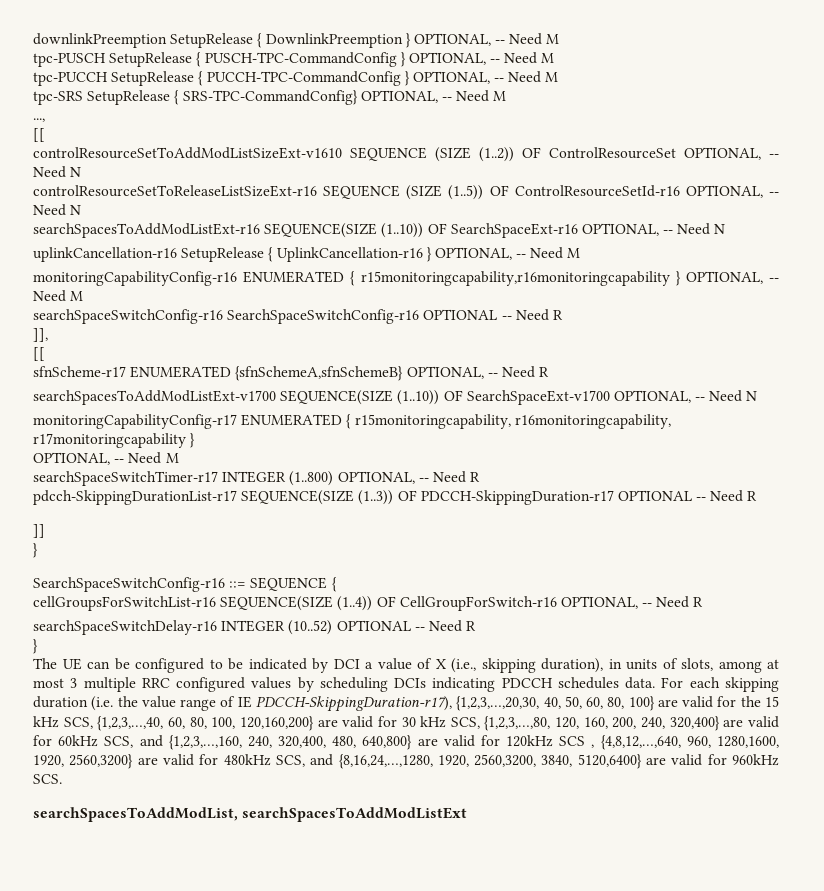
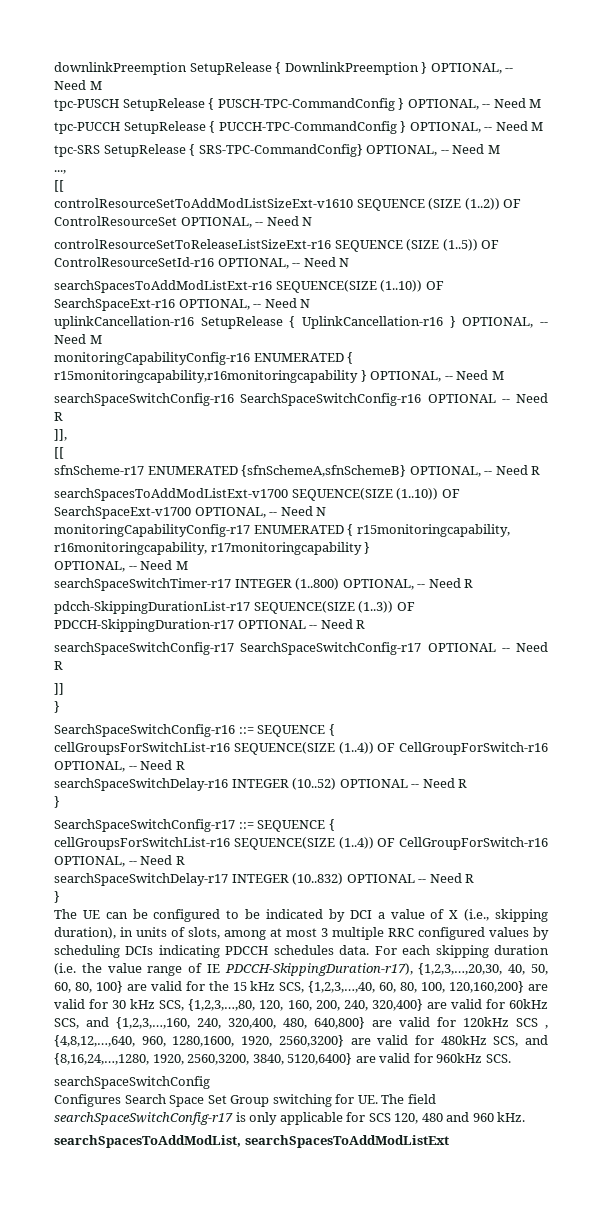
(758, 496) none -> [54,642,548,655] [54,661,63,670] // searchSpaceSwitchConfig-r17 SearchSpaceSwitchConfig-r17 OPTIONAL -- Need R
(38, 646) none -> [54,819,335,832] [54,837,548,850] [54,855,185,867] [54,873,475,886] [54,891,60,903] // SearchSpaceSwitchConfig-r17 ::= SEQUENCE { // cellGroupsForSwitchList-r16 SEQUENCE(SIZE (1..4)) OF CellGroupForSwitch-r16 OPTIONAL, -- Need R // searchSpaceSwitchDelay-r17 INTEGER (10..832) OPTIONAL -- Need R // }
(62, 779) none -> [54,1076,210,1089] [54,1094,436,1107] [54,1112,526,1125] // searchSpaceSwitchConfig // Configures Search Space Set Group switching for UE. The field searchSpaceSwitchConfig-r17 is only applicable for SCS 120, 480 and 960 kHz.

